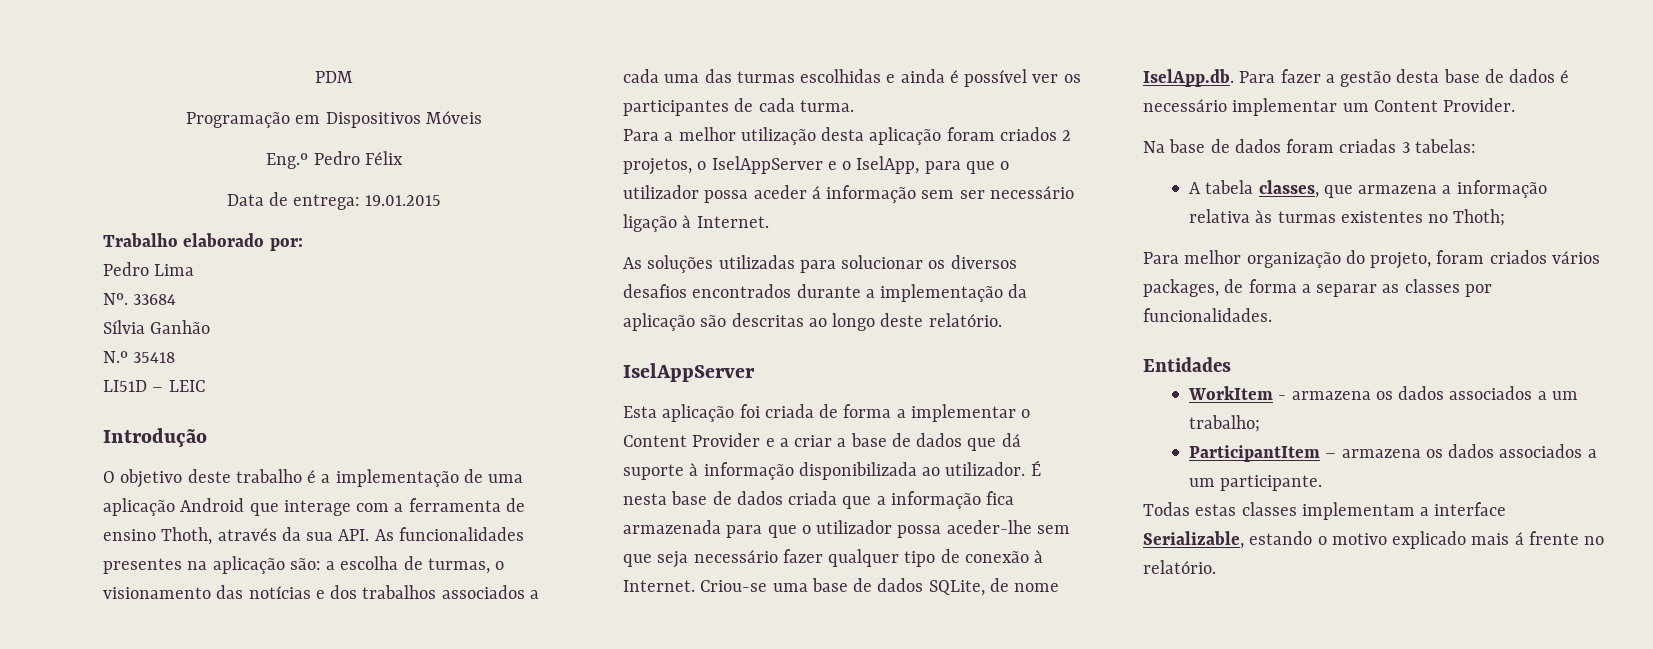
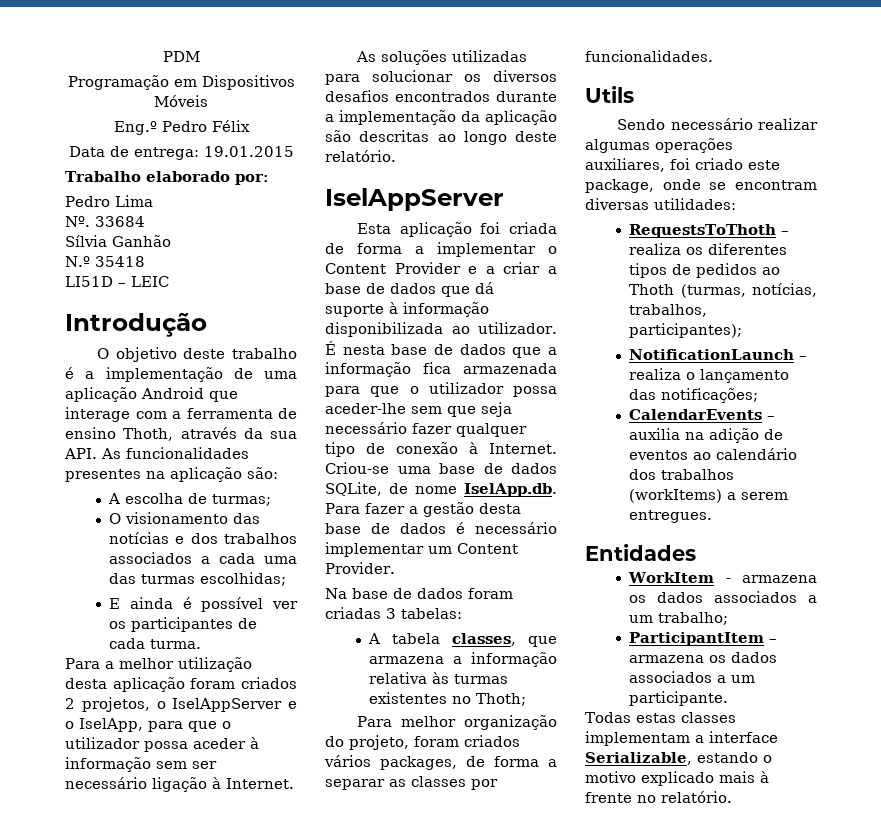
[326,561,336,570] a -> [108,493,121,504] // A
[427,558,505,574] turmas, o -> [212,494,272,506] [109,513,122,524] turmas; // O
[800,69,896,83] escolhidas e -> [200,572,287,586] [109,598,121,609] escolhidas; // E
[811,186,821,199] á -> [250,737,259,749] à
[788,491,838,505] criada -> (506, 349) none
(1272, 315) none -> [585,86,634,103] [617,118,818,130] [585,138,733,153] [585,158,780,172] [585,179,817,193] [585,198,736,210] [629,224,790,238] [629,243,788,255] [629,263,781,278] [629,283,817,298] [629,304,708,317] [629,323,743,338] [629,349,808,360] [629,368,790,383] [629,388,759,403] [629,409,776,420] [629,428,784,443] [629,448,798,460] [629,469,735,480] [629,489,789,503] [629,510,713,523] // Utils // Sendo necessário realizar algumas operações auxiliares, foi criado este package, onde se encontram diversas utilidades: // RequestsToThoth – realiza os diferentes tipos de pedidos ao Thoth (turmas, notícias, trabalhos, participantes); // NotificationLaunch – realiza o lançamento das notificações; // CalendarEvents – auxilia na adição de eventos ao calendário dos trabalhos (workItems) a serem entregues.
[1514,532,1524,545] á -> [760,771,769,783] à

